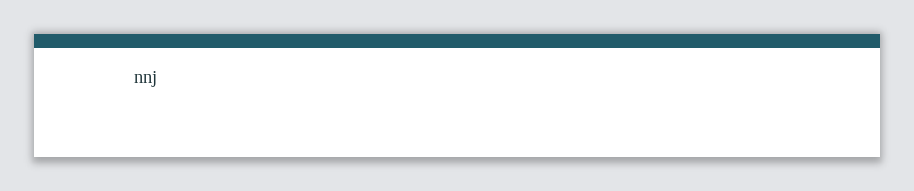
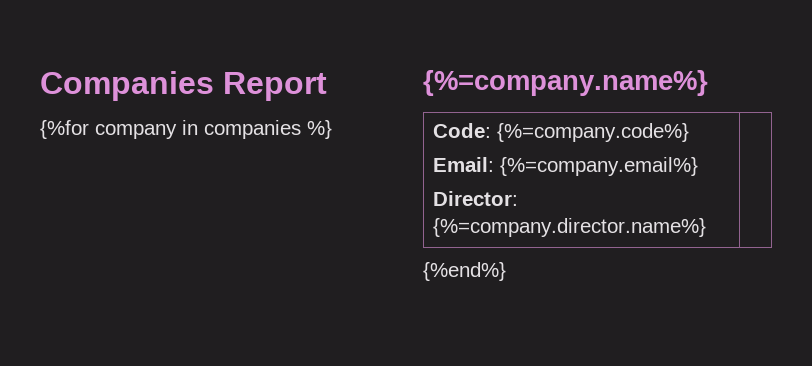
[134,71,157,87] nnj -> [40,71,327,101] [40,120,332,139] [423,70,708,96] [433,123,690,142] [433,157,699,176] [433,191,519,206] [433,218,707,237] [423,262,506,281] Companies Report // {%for company in companies %} // {%=company.name%} // Code: {%=company.code%} // Email: {%=company.email%} // Director: {%=company.director.name%} | // {%end%}

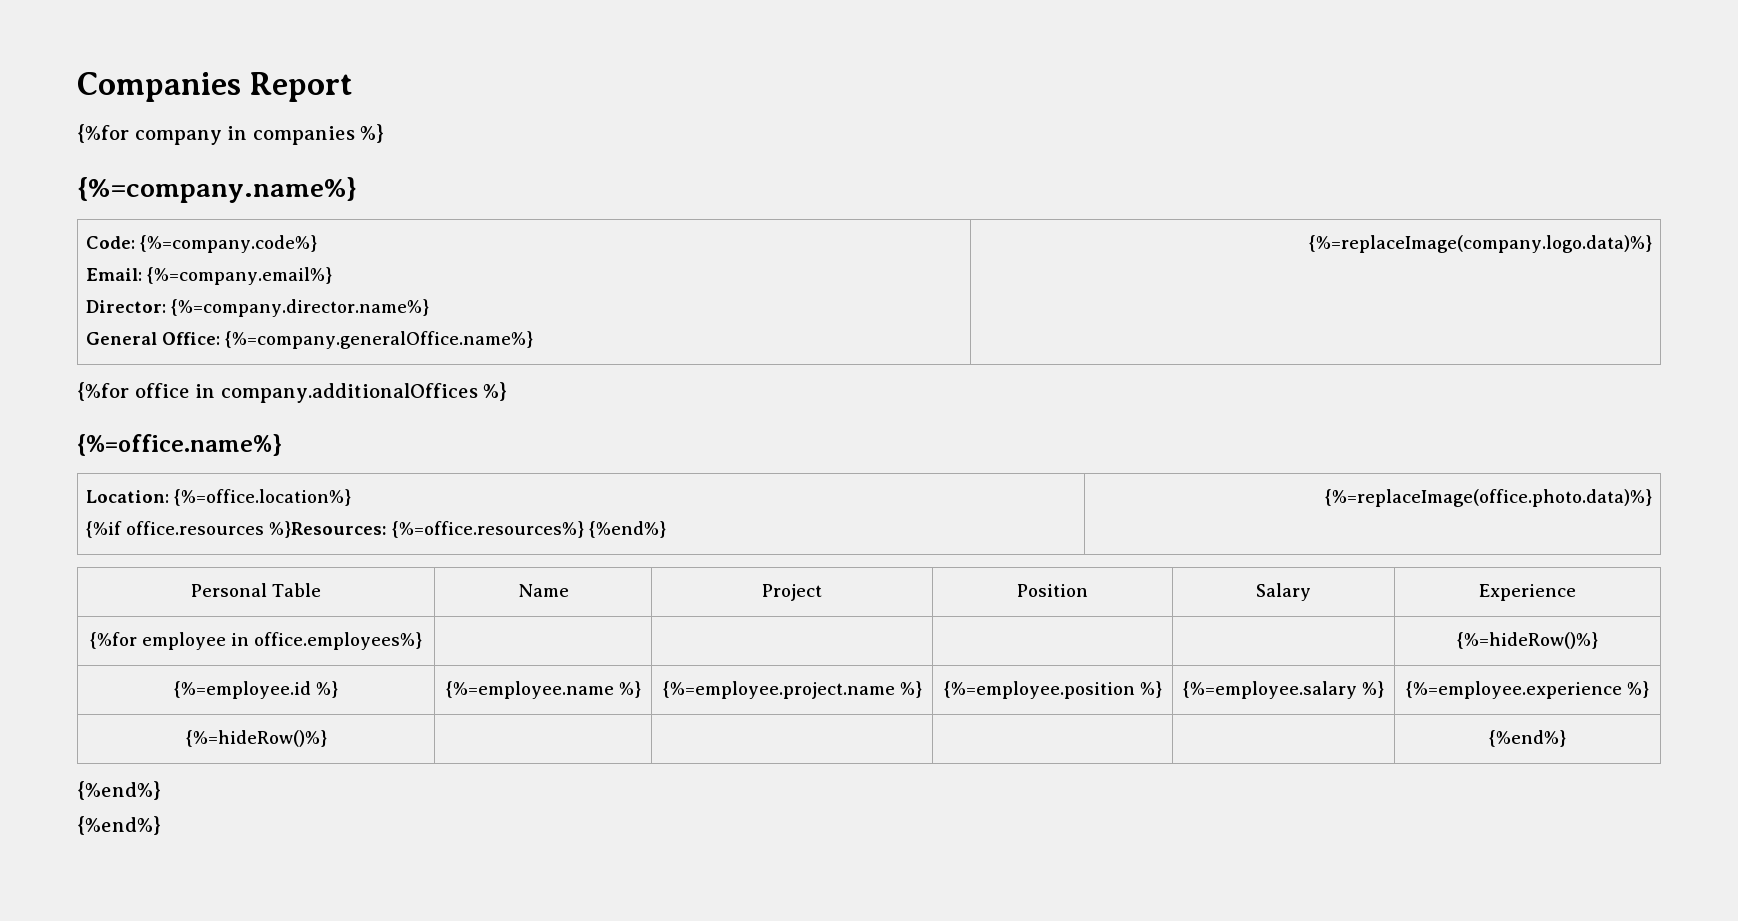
[423,262,506,281] | // {%end%} -> [85,331,533,349] [1309,235,1653,253] [77,382,508,403] [77,434,282,456] [85,489,351,506] [85,521,666,538] [1325,489,1653,507] [191,583,322,597] [517,584,569,597] [762,584,822,601] [1017,584,1088,597] [1256,583,1311,601] [1479,584,1576,601] [89,632,422,650] [1457,632,1598,649] [174,681,338,699] [445,681,641,699] [662,681,922,699] [943,681,1162,699] [1183,681,1384,699] [1406,681,1649,699] [185,730,327,747] [1489,730,1566,747] [77,781,161,800] [77,816,161,835] // General Office: {%=company.generalOffice.name%} | {%=replaceImage(company.logo.data)%} // {%for office in company.additionalOffices %} // {%=office.name%} // Location: {%=office.location%} // {%if office.resources %}Resources: {%=office.resources%} {%end%} | {%=replaceImage(office.photo.data)%} // Personal Table | Name | Project | Position | Salary | Experience // {%for employee in office.employees%} | | | | | {%=hideRow()%} // {%=employee.id %} | {%=employee.name %} | {%=employee.project.name %} | {%=employee.position %} | {%=employee.salary %} | {%=employee.experience %} // {%=hideRow()%} | | | | | {%end%} // {%end%} // {%end%}

